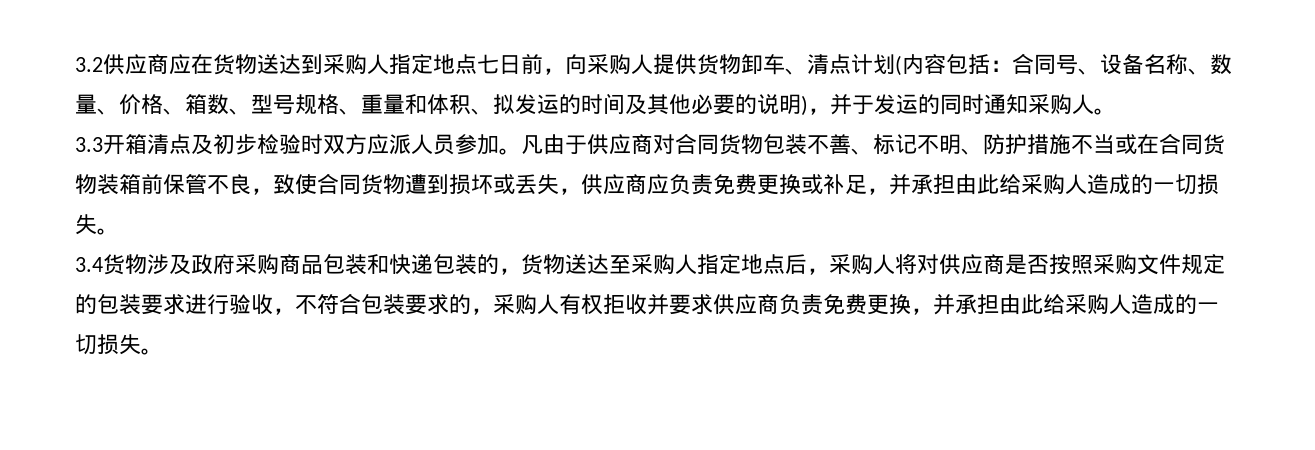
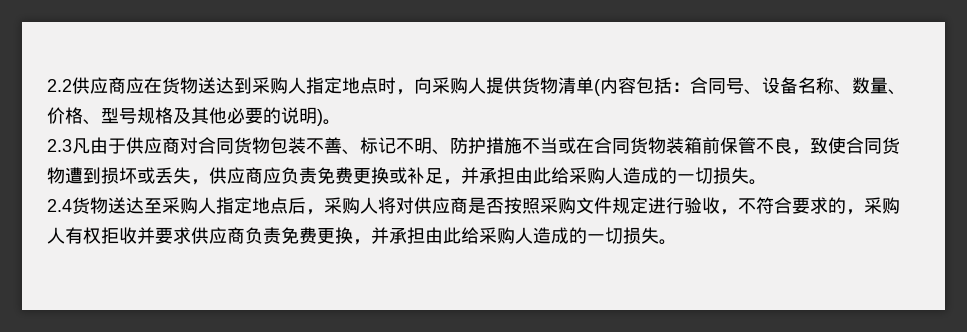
[75,57,103,72] 3.2 -> [47,79,72,92] 2.2
[477,53,543,74] 七日前 -> [378,77,396,94] 时
[741,54,895,75] 卸车、清点计划 -> [558,77,594,94] 清单
[185,94,251,115] 箱数、 -> (101, 122) none
[339,93,625,115] 、重量和体积、拟发运的时间 -> (173, 115) none
[808,94,1116,115] [75,134,521,155] ，并于发运的同时通知采购人。 // 3.3开箱清点及初步检验时双方应派人员参加。 -> [323,119,341,125] [47,139,72,152] 。 // 2.3
[75,254,521,275] 3.4货物涉及政府采购商品包装和快递包装的， -> [47,199,72,212] 2.4
[75,294,185,315] 的包装要求 -> (648, 205) none
[361,294,405,315] 包装 -> (792, 205) none

